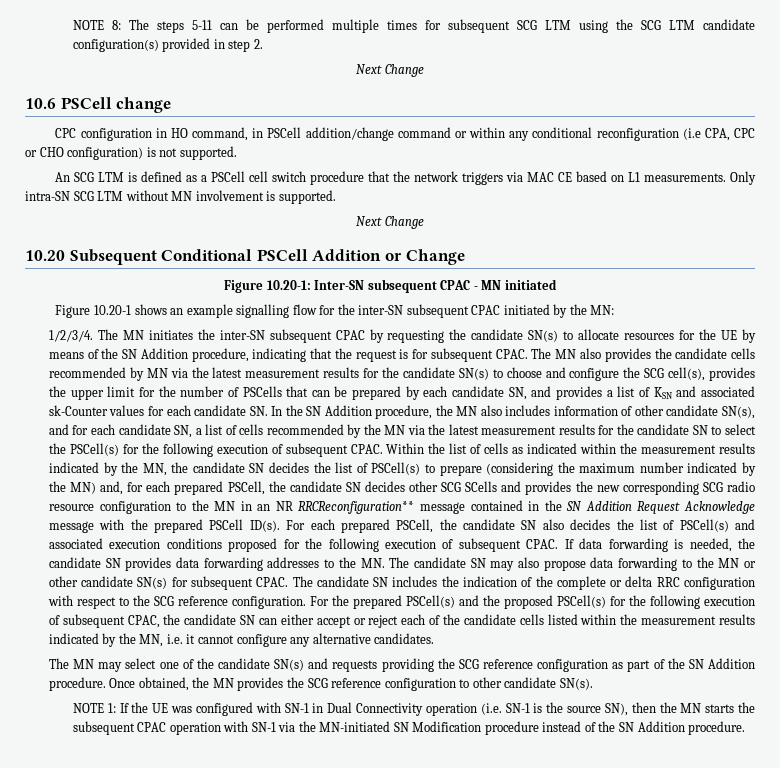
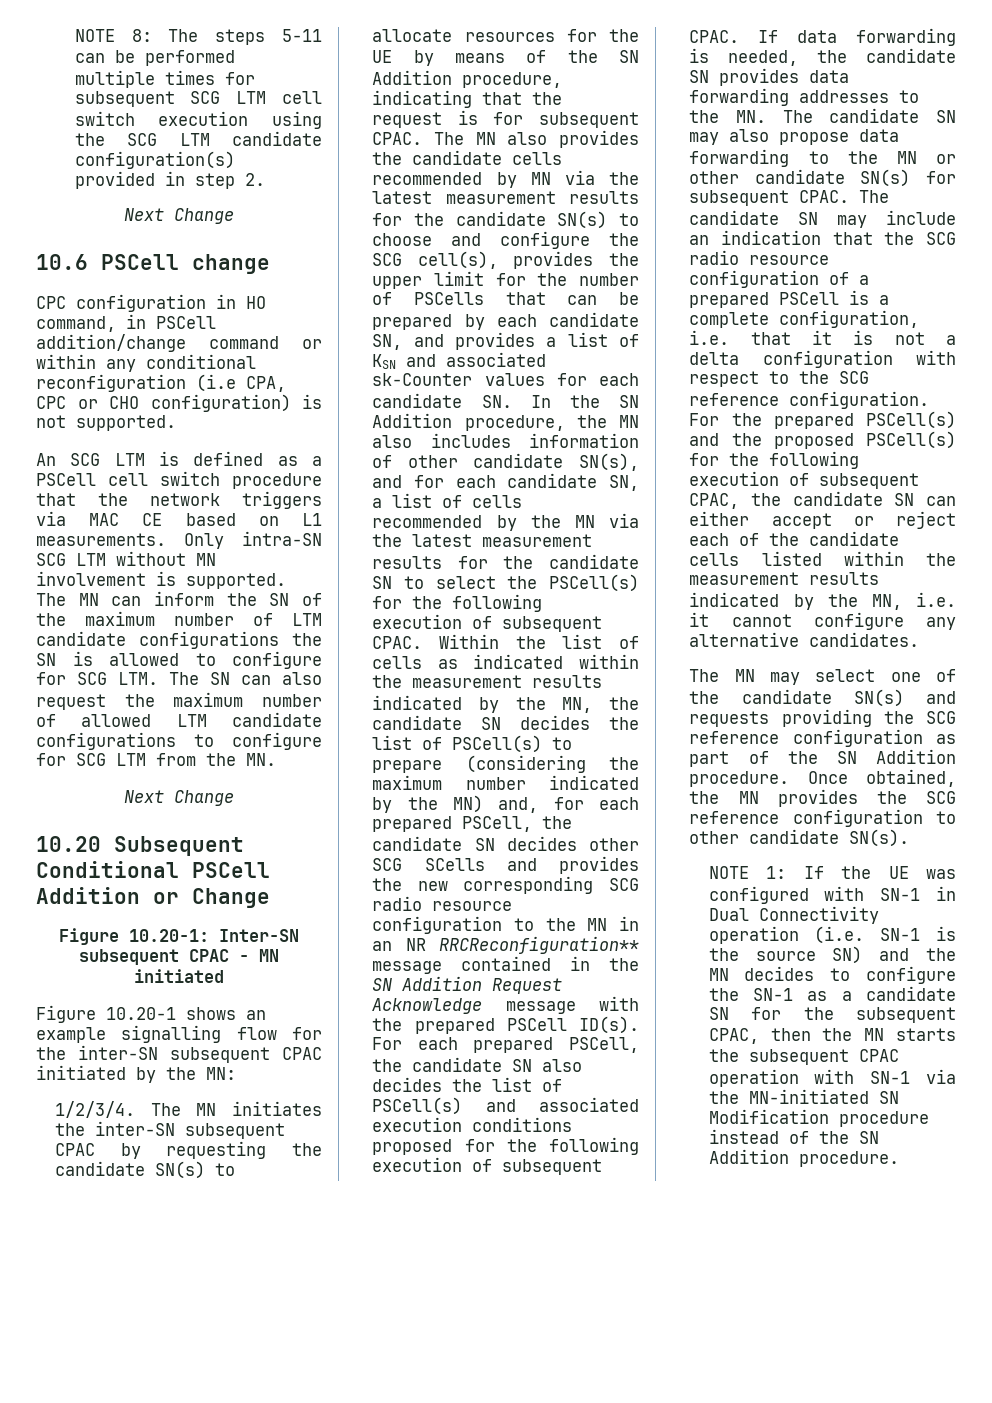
(571, 25) none -> [282,91,322,104] [74,111,249,126] cell switch execution
(336, 197) none -> [36,591,322,606] [36,611,322,626] [36,631,322,649] [36,651,322,669] [36,672,322,685] [36,692,322,710] [36,712,322,727] [36,732,322,750] [36,753,276,766] The MN can inform the SN of the maximum number of LTM candidate configurations the SN is allowed to configure for SCG LTM. The SN can also request the maximum number of allowed LTM candidate configurations to configure for SCG LTM from the MN.
[392,576,680,590] includes the indication of the complete or delta RRC -> [837,210,956,228] [689,230,956,245] [689,250,830,265] [689,270,870,288] [689,290,890,308] [689,310,920,328] [689,330,956,345] [689,352,740,365] may include an indication that the SCG radio resource configuration of a prepared PSCell is a complete configuration, i.e. that it is not a delta
[604,703,628,716] SN), -> [832,946,956,964] [708,966,956,984] [708,986,956,1001] [708,1007,956,1023] [708,1028,759,1044] SN) and the MN decides to configure the SN-1 as a candidate SN for the subsequent CPAC,

